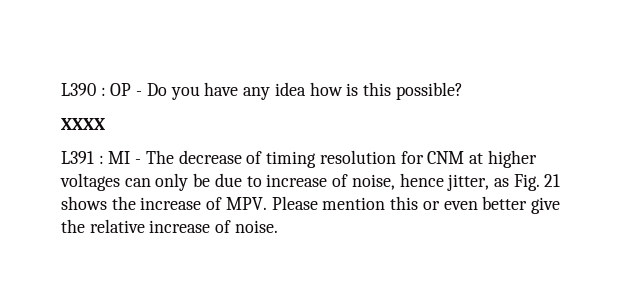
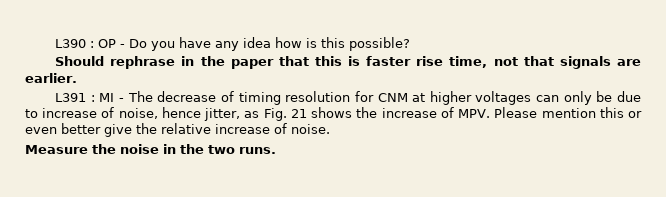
[61,118,106,130] XXXX -> [55,56,641,69] [25,73,77,83] Should rephrase in the paper that this is faster rise time, not that signals are earlier.
(278, 226) none -> [25,144,276,154] // Measure the noise in the two runs.

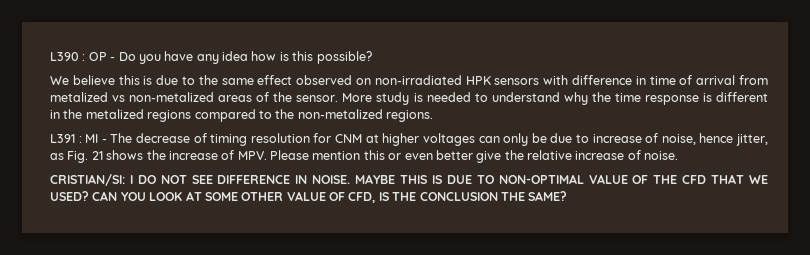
[55,56,641,69] [25,73,77,83] Should rephrase in the paper that this is faster rise time, not that signals are earlier. -> [50,75,768,85] [50,92,768,105] [50,109,433,122] We believe this is due to the same effect observed on non-irradiated HPK sensors with difference in time of arrival from metalized vs non-metalized areas of the sensor. More study is needed to understand why the time response is different in the metalized regions compared to the non-metalized regions.
[25,144,276,154] Measure the noise in the two runs. -> [50,174,769,186] [50,191,568,203] CRISTIAN/SI: I DO NOT SEE DIFFERENCE IN NOISE. MAYBE THIS IS DUE TO NON-OPTIMAL VALUE OF THE CFD THAT WE USED? CAN YOU LOOK AT SOME OTHER VALUE OF CFD, IS THE CONCLUSION THE SAME?

